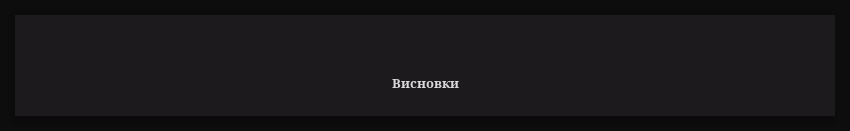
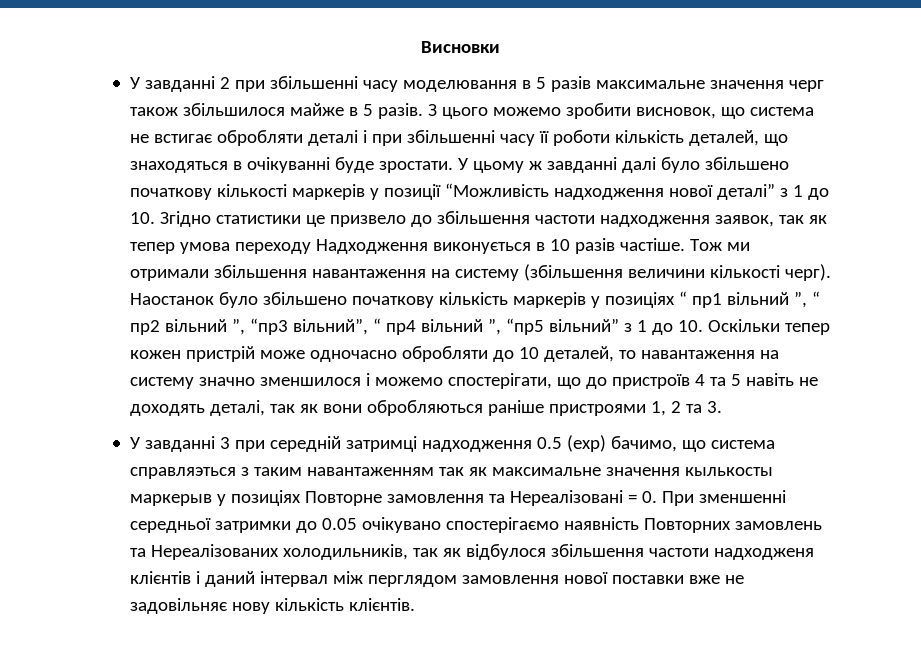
(459, 83) none -> [130,76,824,92] [130,103,814,119] [130,130,788,146] [130,157,789,173] [130,183,829,200] [130,211,827,227] [130,238,750,254] [130,264,831,281] [130,291,820,308] [130,318,830,335] [130,346,779,362] [130,373,818,389] [130,400,722,416] [130,435,775,452] [130,467,773,479] [130,490,786,506] [130,517,822,533] [130,544,814,560] [130,571,744,587] [130,598,416,614] // У завданні 2 при збільшенні часу моделювання в 5 разів максимальне значення черг також збільшилося майже в 5 разів. З цього можемо зробити висновок, що система не встигає обробляти деталі і при збільшенні часу її роботи кількість деталей, що знаходяться в очікуванні буде зростати. У цьому ж завданні далі було збільшено початкову кількості маркерів у позиції “Можливість надходження нової деталі” з 1 до 10. Згідно статистики це призвело до збільшення частоти надходження заявок, так як тепер умова переходу Надходження виконується в 10 разів частіше. Тож ми отримали збільшення навантаження на систему (збільшення величини кількості черг). Наостанок було збільшено початкову кількість маркерів у позиціях “ пр1 вільний ”, “ пр2 вільний ”, “пр3 вільний”, “ пр4 вільний ”, “пр5 вільний” з 1 до 10. Оскільки тепер кожен пристрій може одночасно обробляти до 10 деталей, то навантаження на систему значно зменшилося і можемо спостерігати, що до пристроїв 4 та 5 навіть не доходять деталі, так як вони обробляються раніше пристроями 1, 2 та 3. // У завданні 3 при середній затримці надходження 0.5 (exp) бачимо, що система справляэться з таким навантаженням так як максимальне значення кылькосты маркерыв у позиціях Повторне замовлення та Нереалізовані = 0. При зменшенні середньої затримки до 0.05 очікувано спостерігаємо наявність Повторних замовлень та Нереалізованих холодильників, так як відбулося збільшення частоти надходженя клієнтів і даний інтервал між перглядом замовлення нової поставки вже не задовільняє нову кількість клієнтів.

